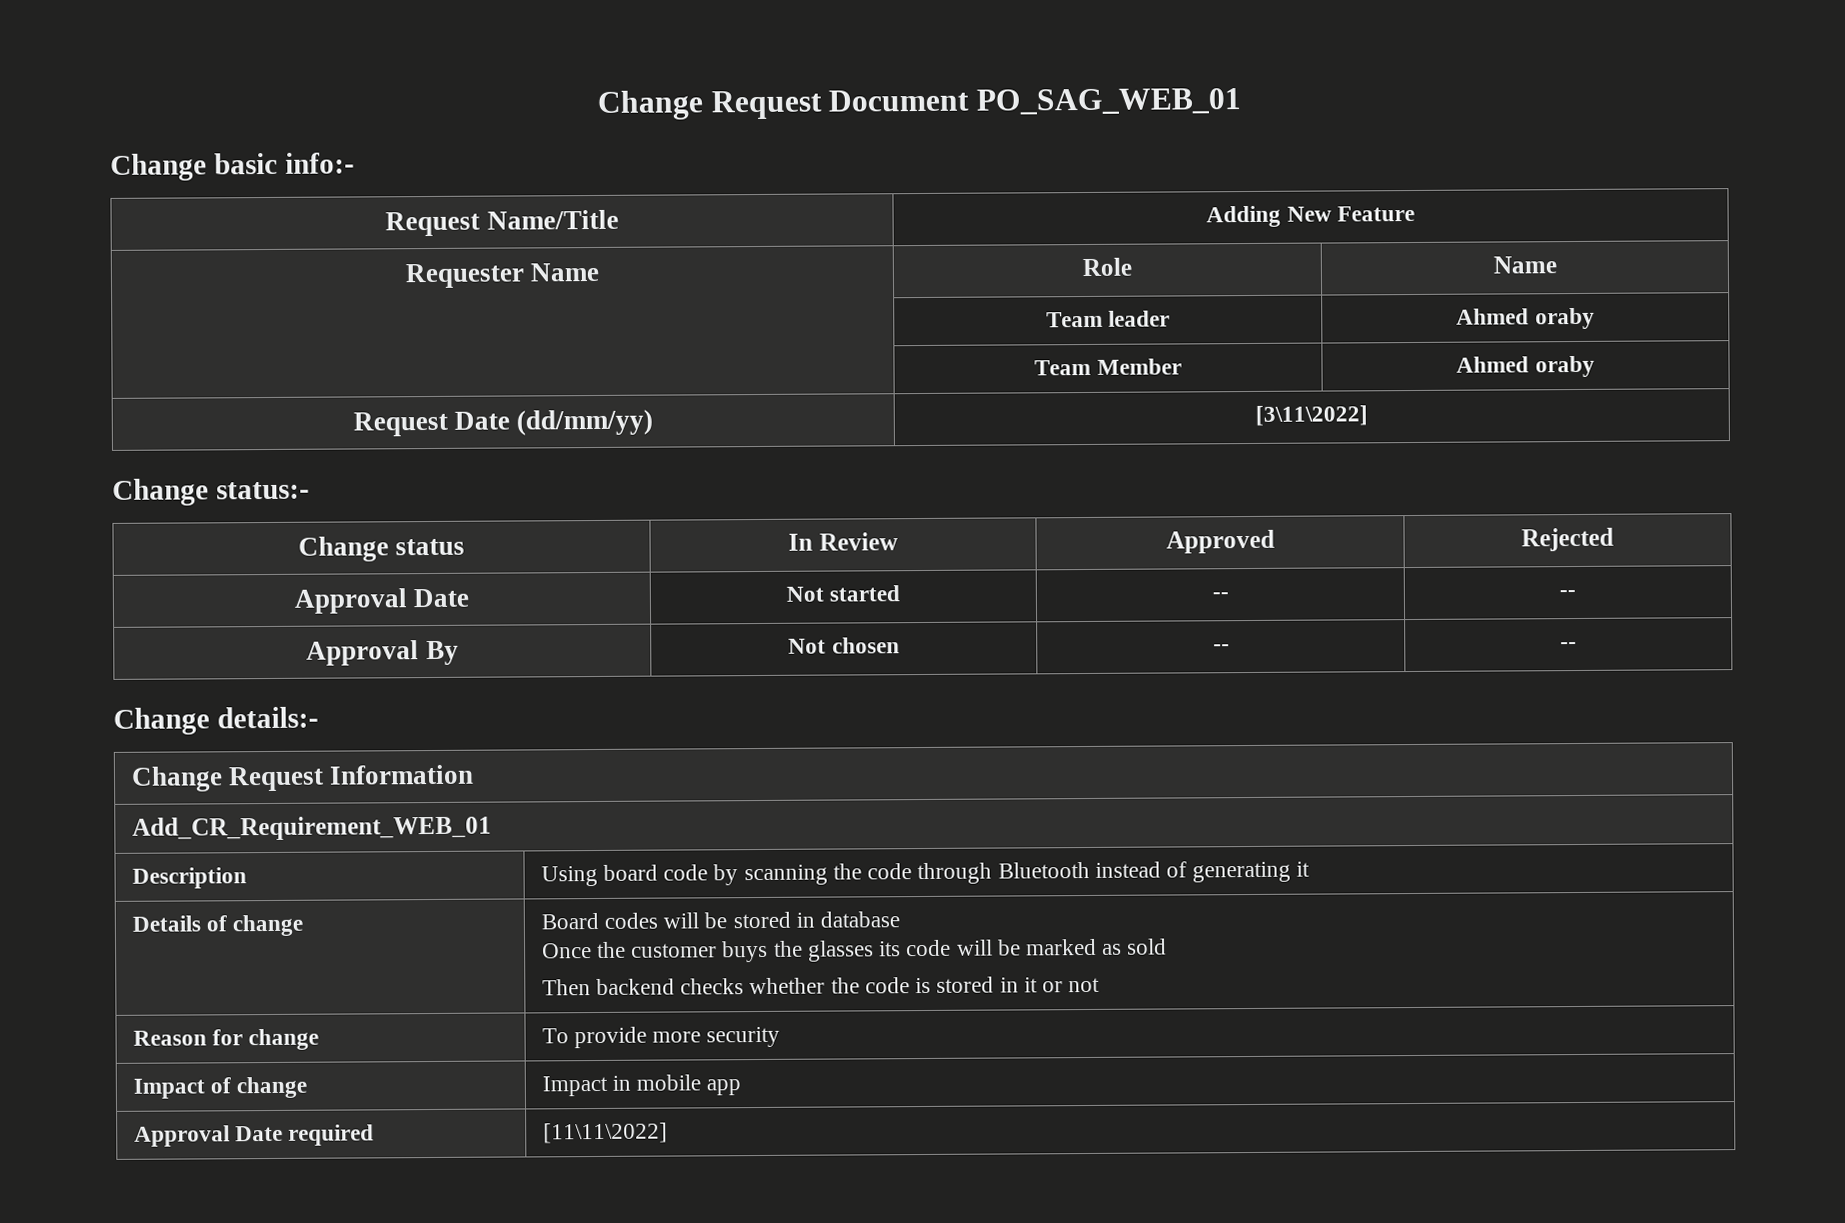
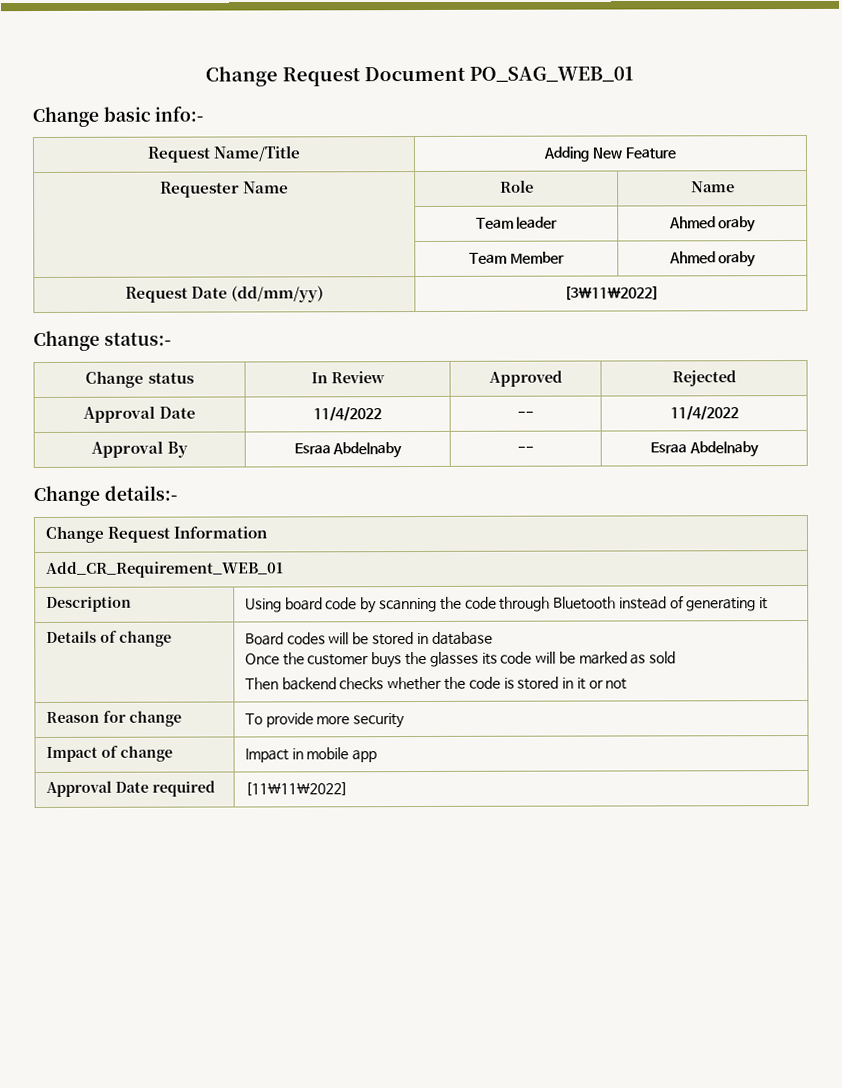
[785,585,901,602] [1211,592,1229,600] [1559,590,1576,598] Not started | -- | -- -> [313,406,382,422] [517,411,534,418] [669,405,739,421] 11/4/2022 | -- | 11/4/2022
[788,637,900,654] [1212,644,1230,652] [1560,642,1577,650] Not chosen | -- | -- -> [293,442,403,459] [517,446,534,453] [650,441,759,458] Esraa Abdelnaby | -- | Esraa Abdelnaby

